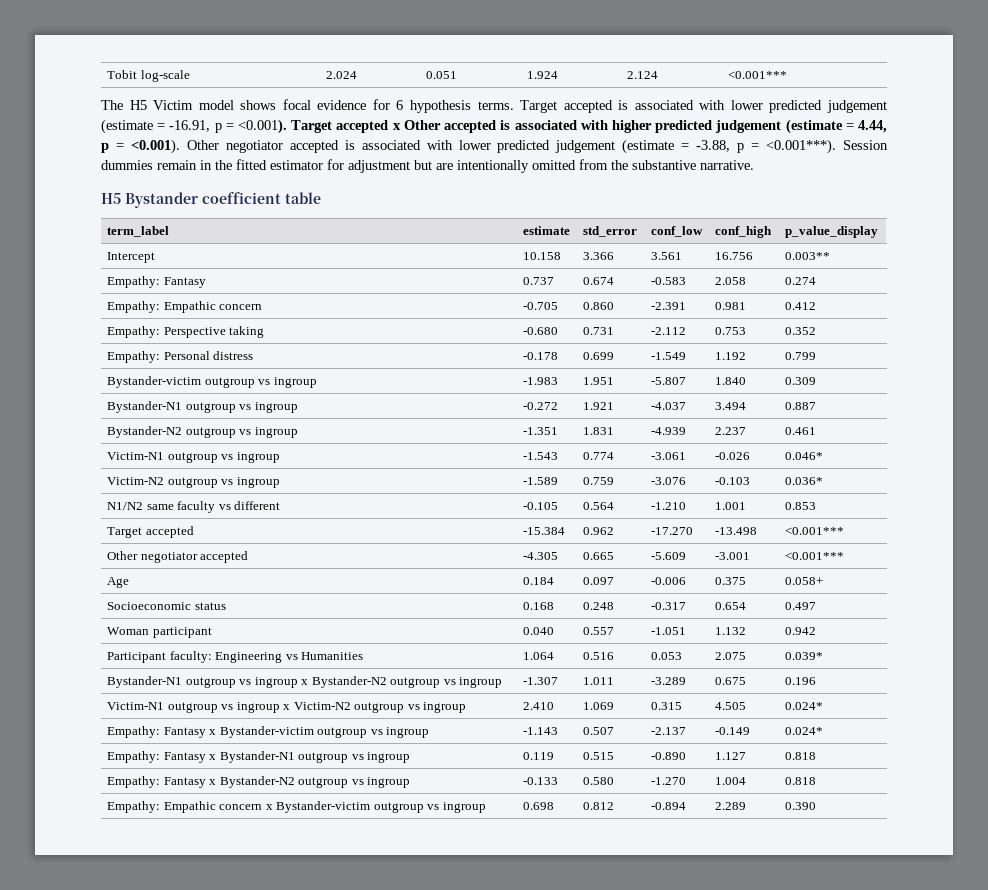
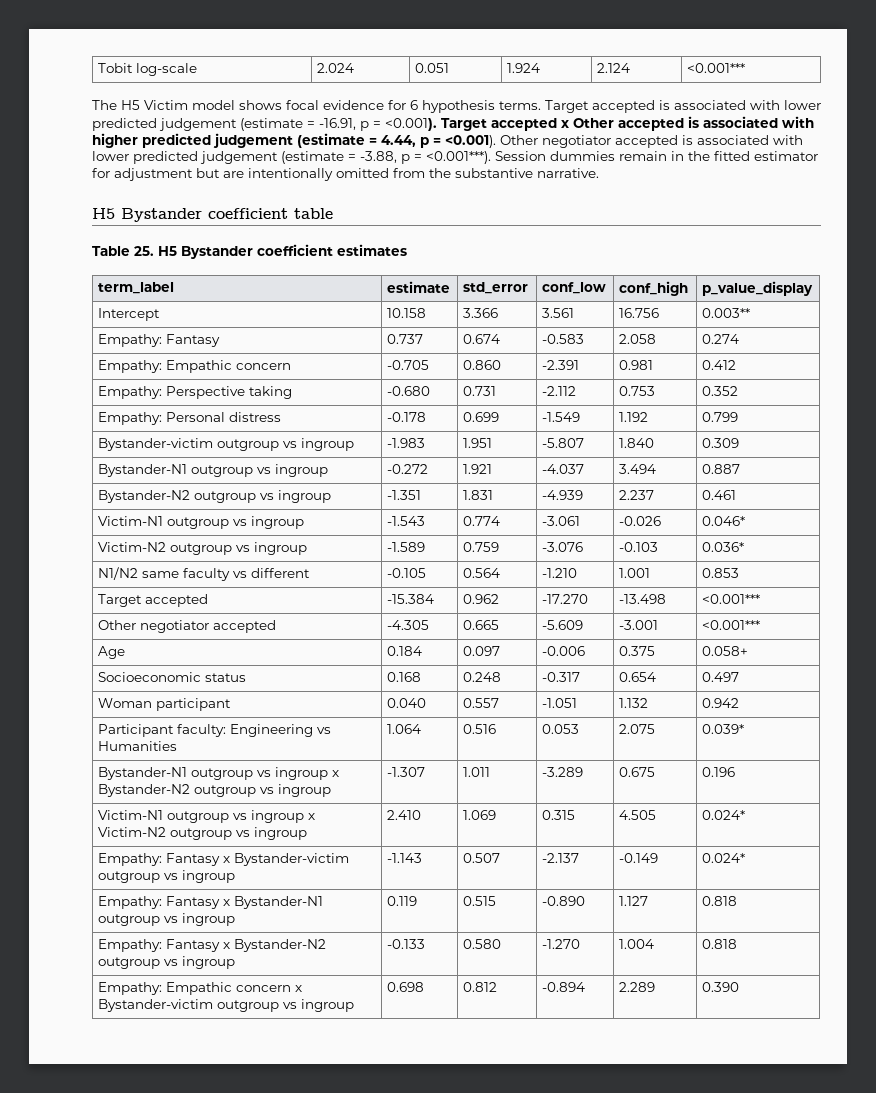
(321, 198) none -> [92,244,407,259] // Table 25. H5 Bystander coefficient estimates

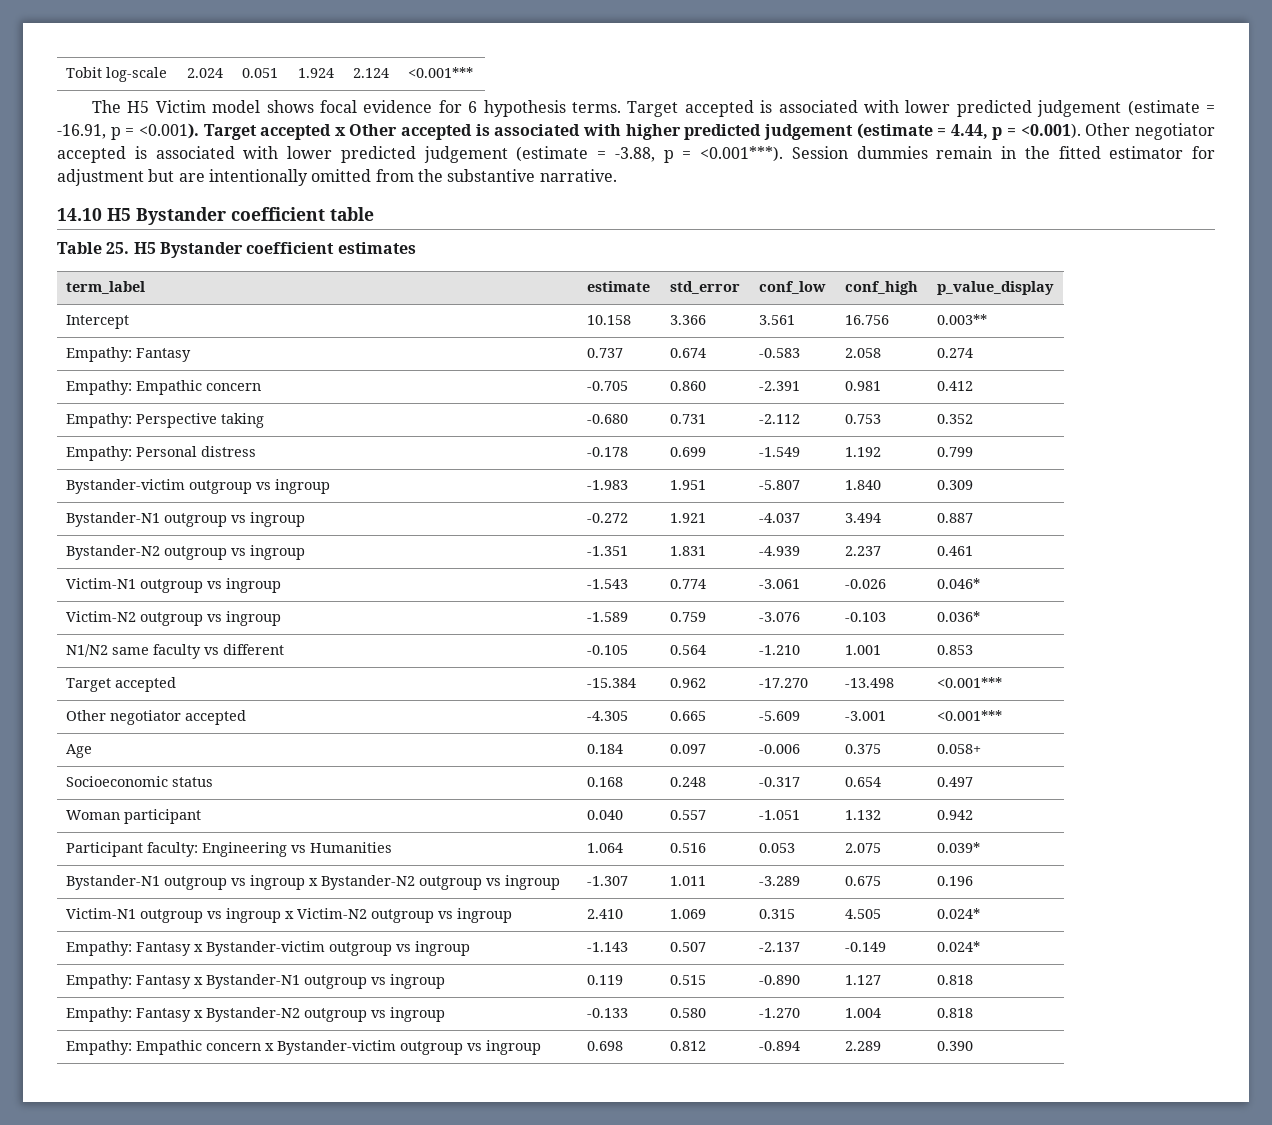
(599, 173) none -> [57,208,102,221] 14.10

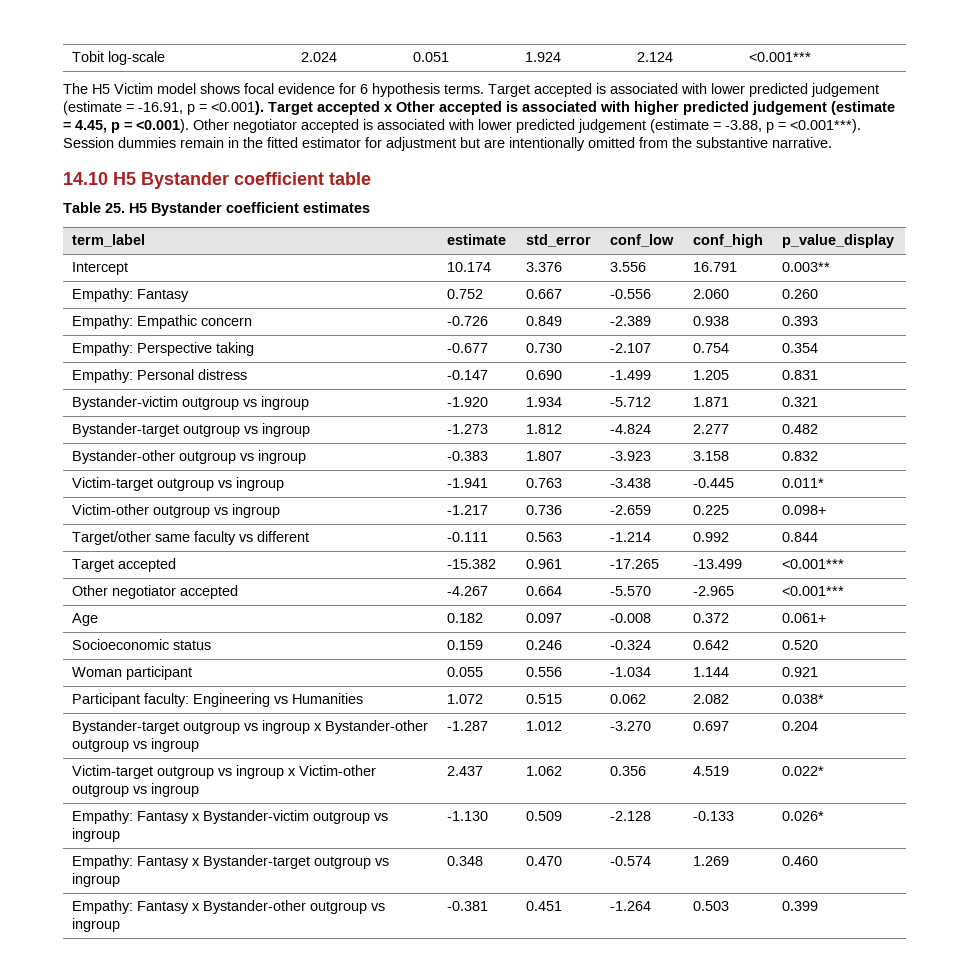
[950,124,988,139] 4.44, -> [75,120,107,133] 4.45,
[587,315,632,325] [670,315,707,325] [759,315,796,325] [845,315,890,325] 10.158 | 3.366 | 3.561 | 16.756 -> [447,262,492,272] [526,262,563,272] [610,262,647,272] [693,262,738,272] 10.174 | 3.376 | 3.556 | 16.791
[587,348,624,358] [670,348,707,358] [759,348,801,358] [845,348,882,358] [937,348,974,358] [66,380,262,395] [587,381,629,391] [670,381,707,391] [759,381,801,391] [845,381,882,391] [937,381,974,391] [66,413,265,428] [587,414,629,424] [670,414,707,424] [759,414,801,424] [845,414,882,424] [937,414,974,424] [66,446,257,461] [587,447,629,457] [670,447,707,457] [759,447,801,457] [845,447,882,457] [937,447,974,457] [66,479,331,494] [587,480,629,490] [670,480,707,490] [759,480,801,490] [845,480,882,490] [937,480,974,490] [66,512,306,527] [587,513,629,523] [670,513,707,523] [759,513,801,523] [845,513,882,523] [937,513,974,523] [66,545,306,560] [587,546,629,556] [670,546,707,556] [759,546,801,556] [845,546,882,556] [937,546,974,556] [66,578,282,593] [587,579,629,589] [670,579,707,589] [759,579,801,589] [845,579,887,589] [937,578,981,589] [66,611,282,626] [587,612,629,622] [670,612,707,622] [759,612,801,622] [845,612,887,622] [937,611,981,622] [66,644,285,659] [587,645,629,655] [670,645,707,655] [759,645,801,655] [845,645,882,655] [937,645,974,655] [66,677,177,692] [587,678,637,688] [670,678,707,688] [759,678,809,688] [845,678,895,688] 0.737 | 0.674 | -0.583 | 2.058 | 0.274 // Empathy: Empathic concern | -0.705 | 0.860 | -2.391 | 0.981 | 0.412 // Empathy: Perspective taking | -0.680 | 0.731 | -2.112 | 0.753 | 0.352 // Empathy: Personal distress | -0.178 | 0.699 | -1.549 | 1.192 | 0.799 // Bystander-victim outgroup vs ingroup | -1.983 | 1.951 | -5.807 | 1.840 | 0.309 // Bystander-N1 outgroup vs ingroup | -0.272 | 1.921 | -4.037 | 3.494 | 0.887 // Bystander-N2 outgroup vs ingroup | -1.351 | 1.831 | -4.939 | 2.237 | 0.461 // Victim-N1 outgroup vs ingroup | -1.543 | 0.774 | -3.061 | -0.026 | 0.046* // Victim-N2 outgroup vs ingroup | -1.589 | 0.759 | -3.076 | -0.103 | 0.036* // N1/N2 same faculty vs different | -0.105 | 0.564 | -1.210 | 1.001 | 0.853 // Target accepted | -15.384 | 0.962 | -17.270 | -13.498 -> [447,289,484,299] [526,289,563,299] [610,289,652,299] [693,289,730,299] [782,289,819,299] [72,315,253,329] [447,316,489,326] [526,316,563,326] [610,316,652,326] [693,316,730,326] [782,316,819,326] [72,342,255,356] [447,343,489,353] [526,343,563,353] [610,343,652,353] [693,343,730,353] [782,343,819,353] [72,369,248,383] [447,370,489,380] [526,370,563,380] [610,370,652,380] [693,370,730,380] [782,370,819,380] [72,396,310,410] [447,397,489,407] [526,397,563,407] [610,397,652,407] [693,397,730,407] [782,397,819,407] [72,423,311,437] [447,424,489,434] [526,424,563,434] [610,424,652,434] [693,424,730,434] [782,424,819,434] [72,450,307,464] [447,451,489,461] [526,451,563,461] [610,451,652,461] [693,451,730,461] [782,451,819,461] [72,477,285,491] [447,478,489,488] [526,478,563,488] [610,478,652,488] [693,478,735,488] [782,478,825,488] [72,504,281,518] [447,505,489,515] [526,505,563,515] [610,505,652,515] [693,505,730,515] [782,505,827,515] [72,531,310,545] [447,532,489,542] [526,532,563,542] [610,532,652,542] [693,532,730,542] [782,532,819,542] [72,558,177,572] [447,559,497,569] [526,559,563,569] [610,559,660,569] [693,559,743,569] 0.752 | 0.667 | -0.556 | 2.060 | 0.260 // Empathy: Empathic concern | -0.726 | 0.849 | -2.389 | 0.938 | 0.393 // Empathy: Perspective taking | -0.677 | 0.730 | -2.107 | 0.754 | 0.354 // Empathy: Personal distress | -0.147 | 0.690 | -1.499 | 1.205 | 0.831 // Bystander-victim outgroup vs ingroup | -1.920 | 1.934 | -5.712 | 1.871 | 0.321 // Bystander-target outgroup vs ingroup | -1.273 | 1.812 | -4.824 | 2.277 | 0.482 // Bystander-other outgroup vs ingroup | -0.383 | 1.807 | -3.923 | 3.158 | 0.832 // Victim-target outgroup vs ingroup | -1.941 | 0.763 | -3.438 | -0.445 | 0.011* // Victim-other outgroup vs ingroup | -1.217 | 0.736 | -2.659 | 0.225 | 0.098+ // Target/other same faculty vs different | -0.111 | 0.563 | -1.214 | 0.992 | 0.844 // Target accepted | -15.382 | 0.961 | -17.265 | -13.499
[587,711,629,721] [670,711,707,721] [759,711,801,721] [845,711,887,721] -4.305 | 0.665 | -5.609 | -3.001 -> [447,586,489,596] [526,586,563,596] [610,586,652,596] [693,586,735,596] -4.267 | 0.664 | -5.570 | -2.965
[587,744,624,754] 0.184 -> [447,613,484,623] 0.182
[759,744,801,754] [845,744,882,754] [937,744,982,754] -0.006 | 0.375 | 0.058+ -> [610,613,652,623] [693,613,730,623] [782,613,827,623] -0.008 | 0.372 | 0.061+
[587,777,624,787] [670,777,707,787] [759,777,801,787] [845,777,882,787] [937,777,974,787] [66,809,202,824] [587,810,624,820] [670,810,707,820] [759,810,801,820] [845,810,882,820] [937,810,974,820] 0.168 | 0.248 | -0.317 | 0.654 | 0.497 // Woman participant | 0.040 | 0.557 | -1.051 | 1.132 | 0.942 -> [447,640,484,650] [526,640,563,650] [610,640,652,650] [693,640,730,650] [782,640,819,650] [72,666,193,680] [447,667,484,677] [526,667,563,677] [610,667,652,677] [693,667,730,677] [782,667,819,677] 0.159 | 0.246 | -0.324 | 0.642 | 0.520 // Woman participant | 0.055 | 0.556 | -1.034 | 1.144 | 0.921
[587,843,624,853] [670,843,707,853] [759,843,796,853] [845,843,882,853] [937,842,981,853] [66,875,561,890] [587,876,629,886] [670,876,707,886] [759,876,801,886] [845,876,882,886] [937,876,974,886] [66,908,513,923] [587,909,624,919] [670,909,707,919] [759,909,796,919] [845,909,882,919] [937,908,981,919] 1.064 | 0.516 | 0.053 | 2.075 | 0.039* // Bystander-N1 outgroup vs ingroup x Bystander-N2 outgroup vs ingroup | -1.307 | 1.011 | -3.289 | 0.675 | 0.196 // Victim-N1 outgroup vs ingroup x Victim-N2 outgroup vs ingroup | 2.410 | 1.069 | 0.315 | 4.505 | 0.024* -> [447,694,484,704] [526,694,563,704] [610,694,647,704] [693,694,730,704] [782,694,825,704] [72,720,429,734] [72,738,200,752] [447,721,489,731] [526,721,563,731] [610,721,652,731] [693,721,730,731] [782,721,819,731] [72,765,377,779] [72,783,200,797] [447,766,484,776] [526,766,563,776] [610,766,647,776] [693,766,730,776] [782,766,825,776] 1.072 | 0.515 | 0.062 | 2.082 | 0.038* // Bystander-target outgroup vs ingroup x Bystander-other outgroup vs ingroup | -1.287 | 1.012 | -3.270 | 0.697 | 0.204 // Victim-target outgroup vs ingroup x Victim-other outgroup vs ingroup | 2.437 | 1.062 | 0.356 | 4.519 | 0.022*
[587,942,629,952] [670,942,707,952] [759,942,801,952] [845,942,887,952] [937,941,981,952] [66,974,446,989] [587,975,624,985] [670,975,707,985] [759,975,801,985] [845,975,882,985] [937,975,974,985] [66,1007,446,1022] [587,1008,629,1018] [670,1008,707,1018] [759,1008,801,1018] [845,1008,882,1018] [937,1008,974,1018] [66,1040,542,1055] [587,1041,624,1051] [670,1041,707,1051] [759,1041,801,1051] [845,1041,882,1051] [937,1041,974,1051] -1.143 | 0.507 | -2.137 | -0.149 | 0.024* // Empathy: Fantasy x Bystander-N1 outgroup vs ingroup | 0.119 | 0.515 | -0.890 | 1.127 | 0.818 // Empathy: Fantasy x Bystander-N2 outgroup vs ingroup | -0.133 | 0.580 | -1.270 | 1.004 | 0.818 // Empathy: Empathic concern x Bystander-victim outgroup vs ingroup | 0.698 | 0.812 | -0.894 | 2.289 | 0.390 -> [447,811,489,821] [526,811,563,821] [610,811,652,821] [693,811,735,821] [782,811,825,821] [72,855,390,869] [72,873,121,887] [447,856,484,866] [526,856,563,866] [610,856,652,866] [693,856,730,866] [782,856,819,866] [72,900,386,914] [72,918,121,932] [447,901,489,911] [526,901,563,911] [610,901,652,911] [693,901,730,911] [782,901,819,911] -1.130 | 0.509 | -2.128 | -0.133 | 0.026* // Empathy: Fantasy x Bystander-target outgroup vs ingroup | 0.348 | 0.470 | -0.574 | 1.269 | 0.460 // Empathy: Fantasy x Bystander-other outgroup vs ingroup | -0.381 | 0.451 | -1.264 | 0.503 | 0.399

